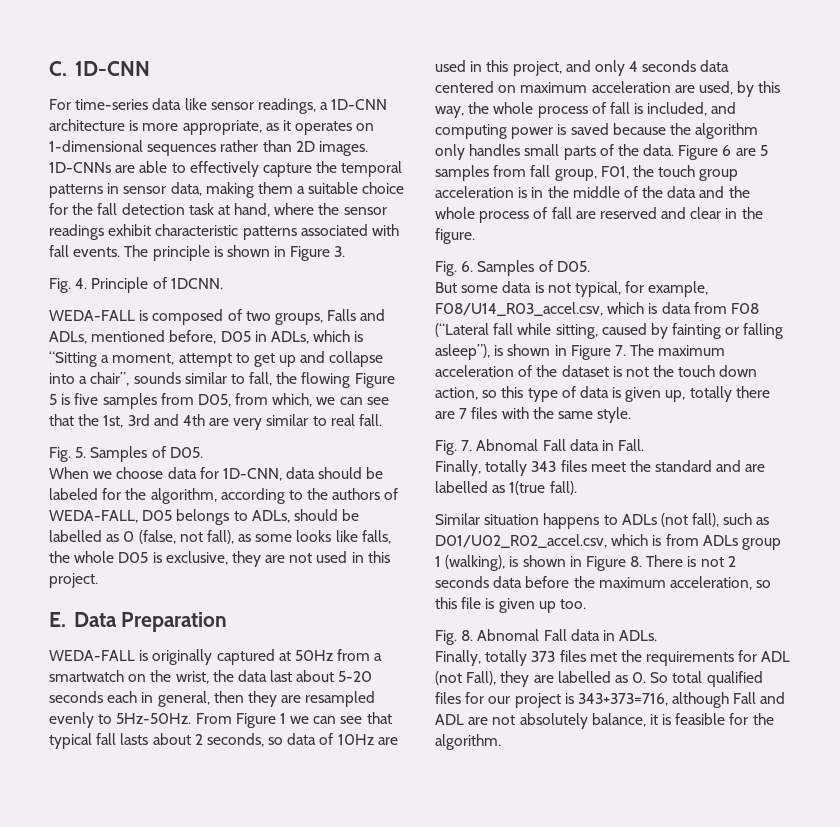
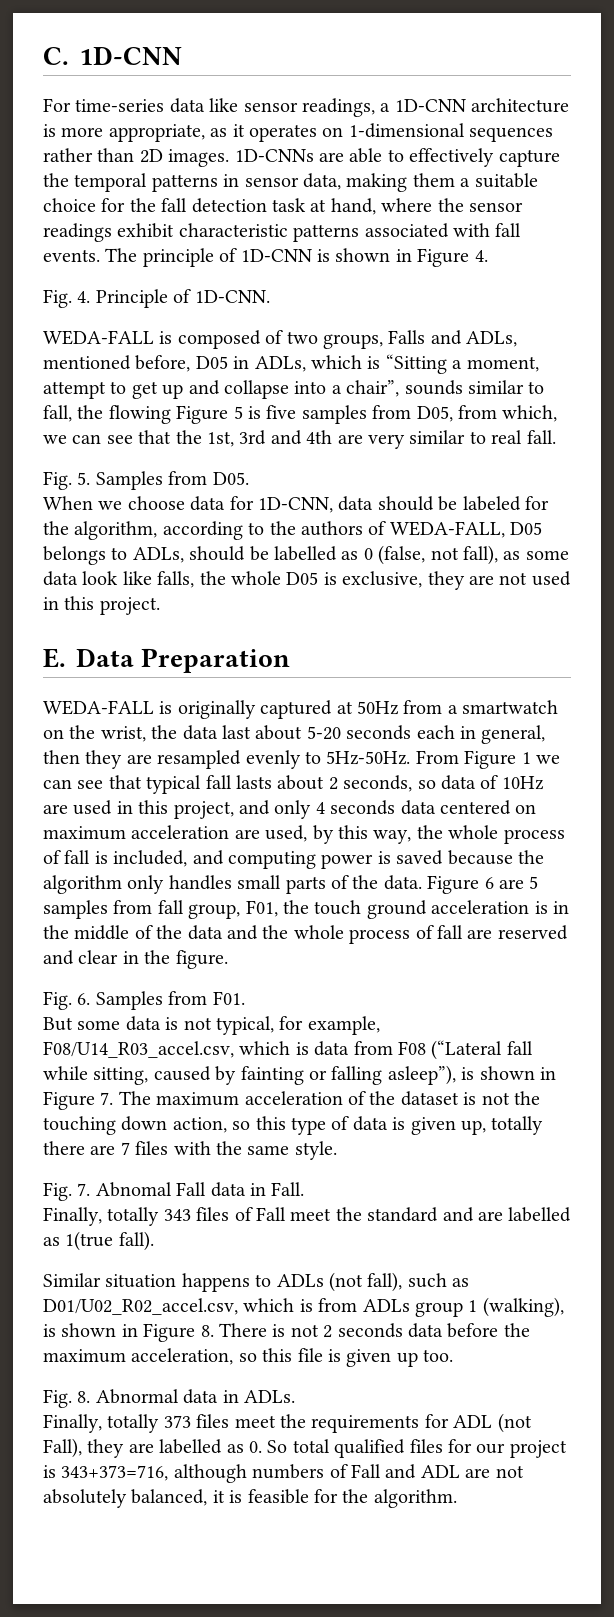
[213,245,346,261] is shown in Figure 3. -> [219,248,488,267] of 1D-CNN is shown in Figure 4.
[170,278,223,289] 1DCNN. -> [194,290,270,303] 1D-CNN.
[151,446,166,458] of -> [168,471,208,485] from
[296,530,332,542] looks -> [43,571,119,586] data look
[699,169,739,181] group -> [366,900,427,919] ground
[538,260,590,272] of D05. -> [168,991,245,1005] from F01.
[678,365,716,377] touch -> [43,1116,116,1135] touching
(587, 466) none -> [234,1207,286,1221] of Fall
[477,629,567,641] Abnomal Fall -> [95,1389,179,1404] Abnormal
[589,652,617,662] met -> [234,1415,276,1428] meet
(730, 700) none -> [252,1464,348,1479] numbers of
[591,713,646,727] balance, -> [131,1489,208,1506] balanced,

